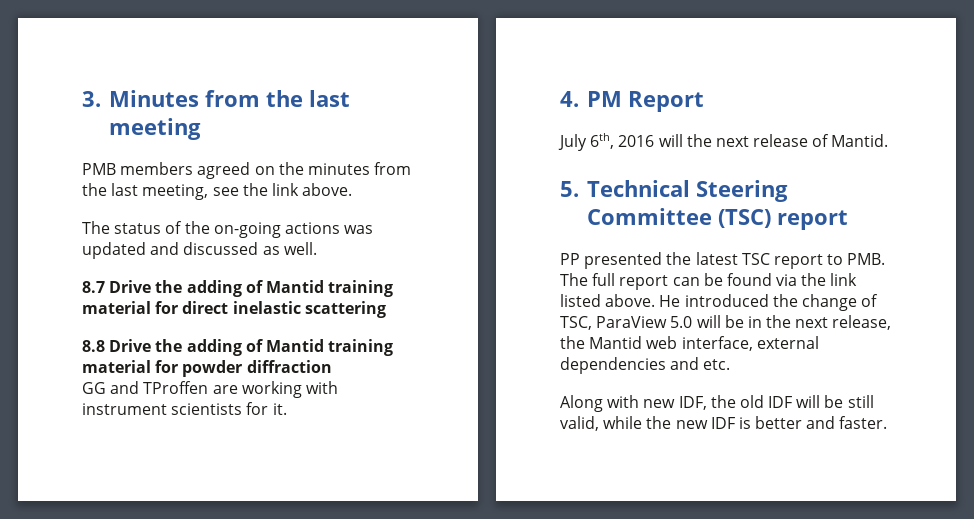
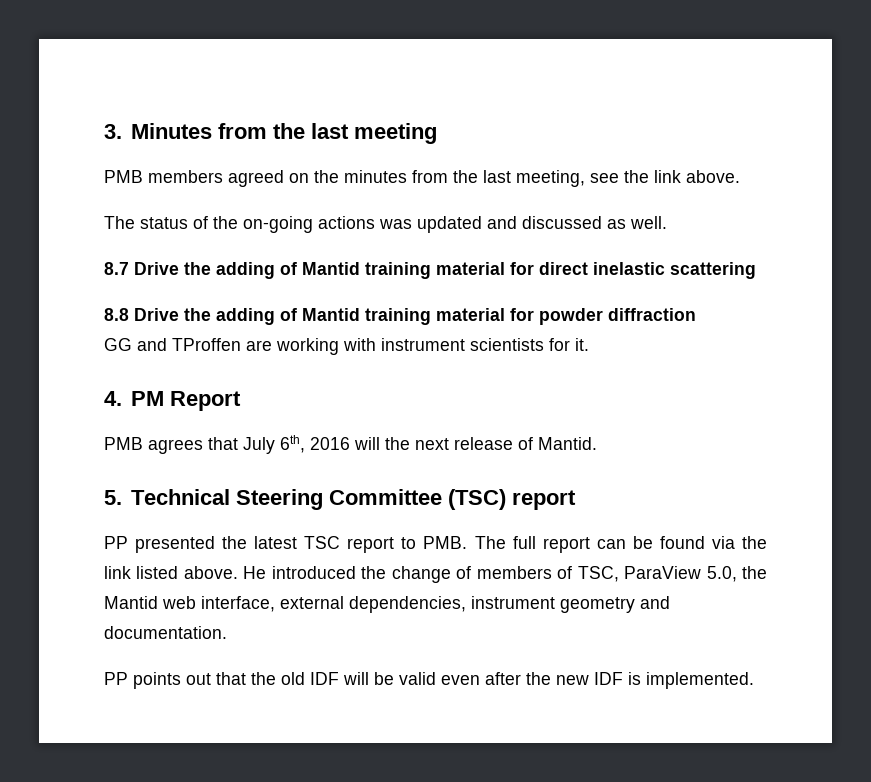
(705, 101) none -> [104,437,238,454] PMB agrees that
[560,315,892,330] TSC, ParaView 5.0 will be in the next release, -> [476,566,737,582] members of TSC, ParaView 5.0,
[560,357,731,374] [560,395,707,412] dependencies and etc. // Along with new IDF, -> [349,596,670,613] [104,626,227,639] [104,672,246,689] dependencies, instrument geometry and documentation. // PP points out that
[847,395,874,408] [560,416,643,431] still valid, while -> [399,672,521,685] valid even after
[755,416,888,429] better and faster. -> [646,672,754,689] implemented.

